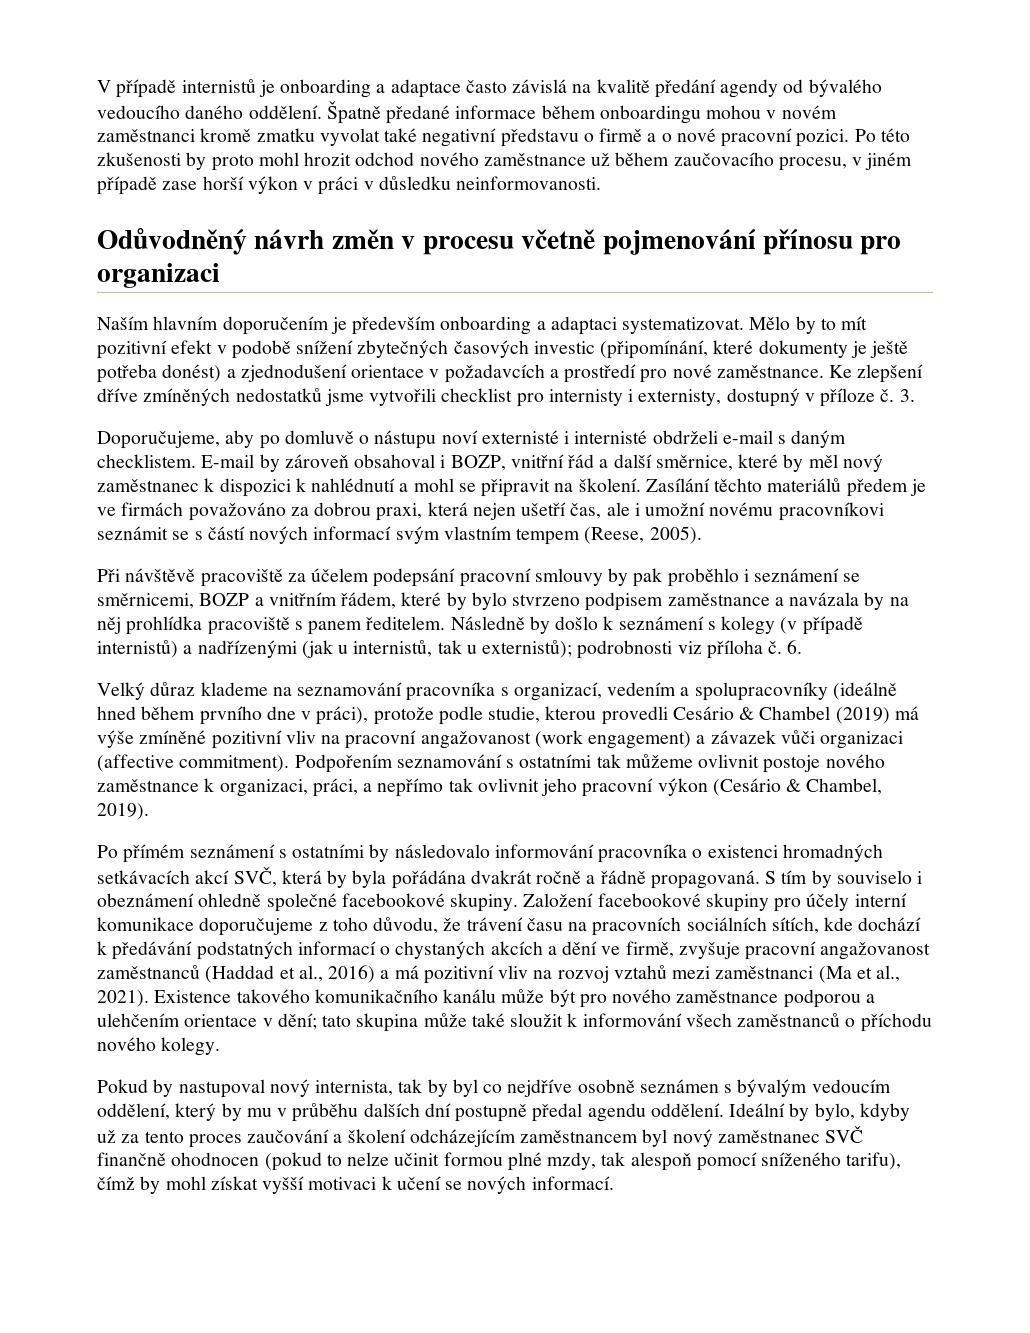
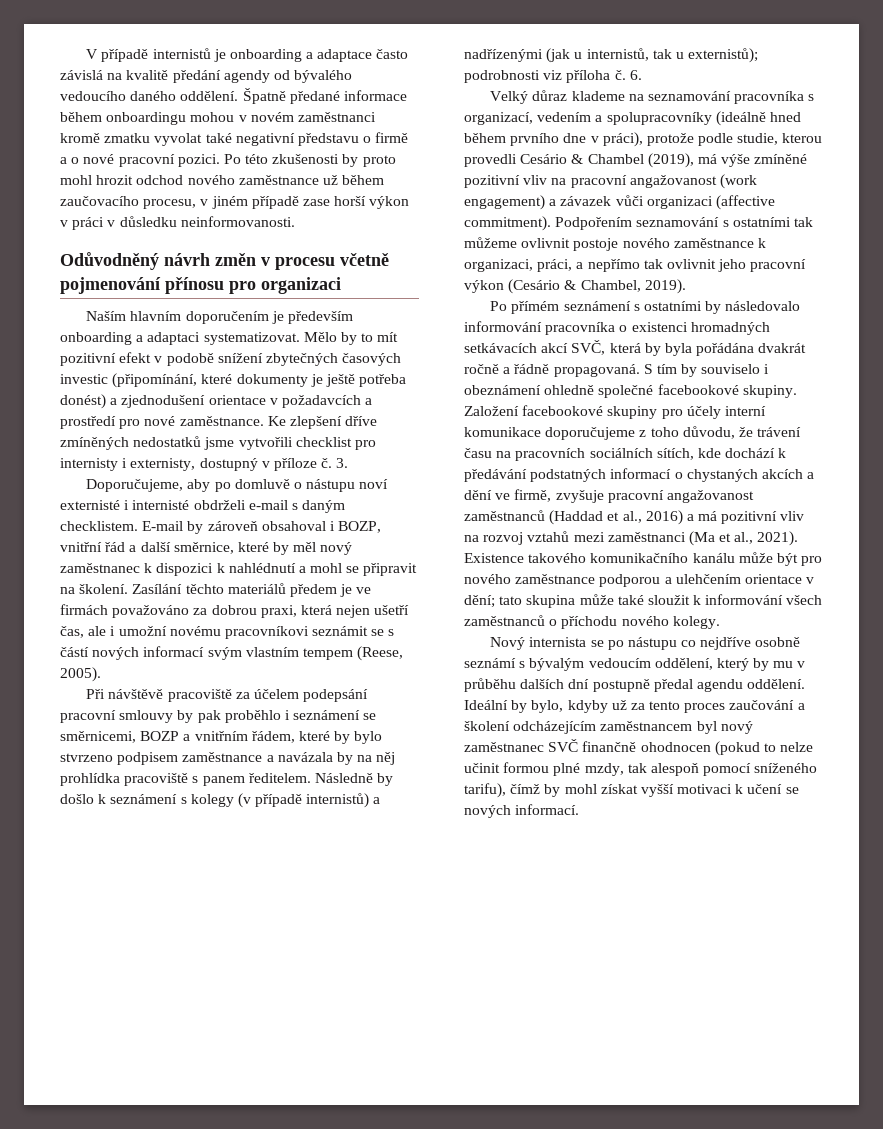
[835,707,890,724] (2019) -> [647,153,694,168] (2019),
[97,1079,478,1098] Pokud by nastupoval nový internista, tak by byl -> [490,637,677,650] Nový internista se po nástupu
[639,1079,719,1093] seznámen -> [464,658,516,668] seznámí

